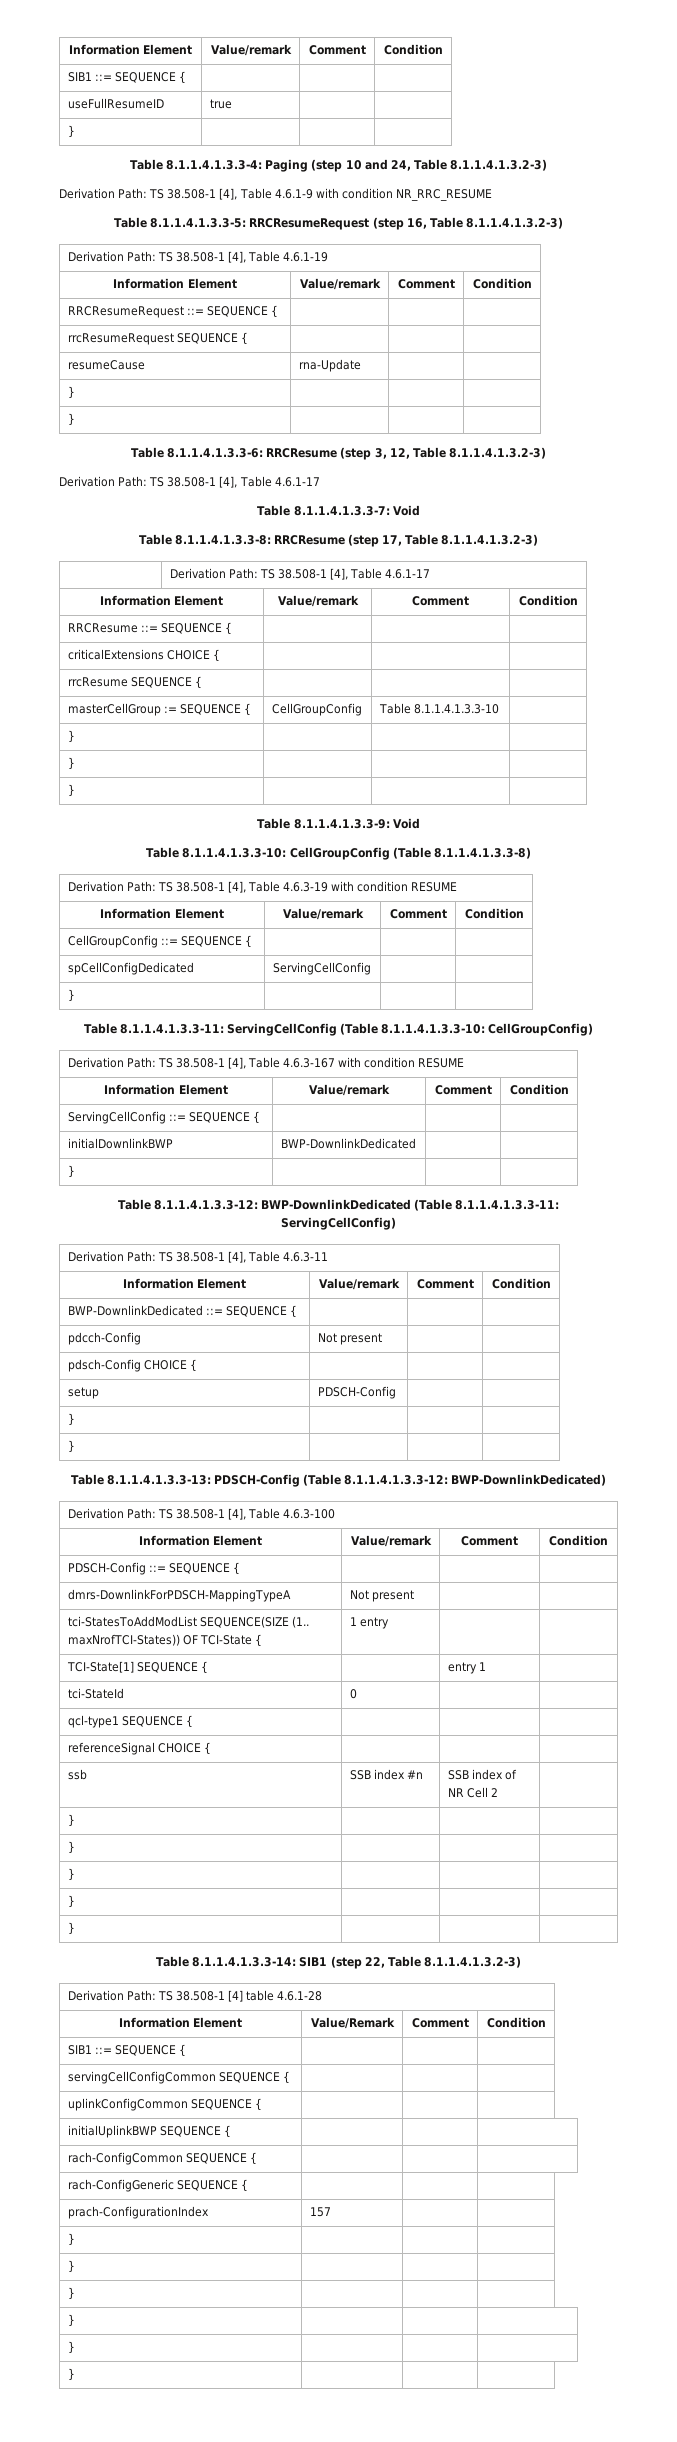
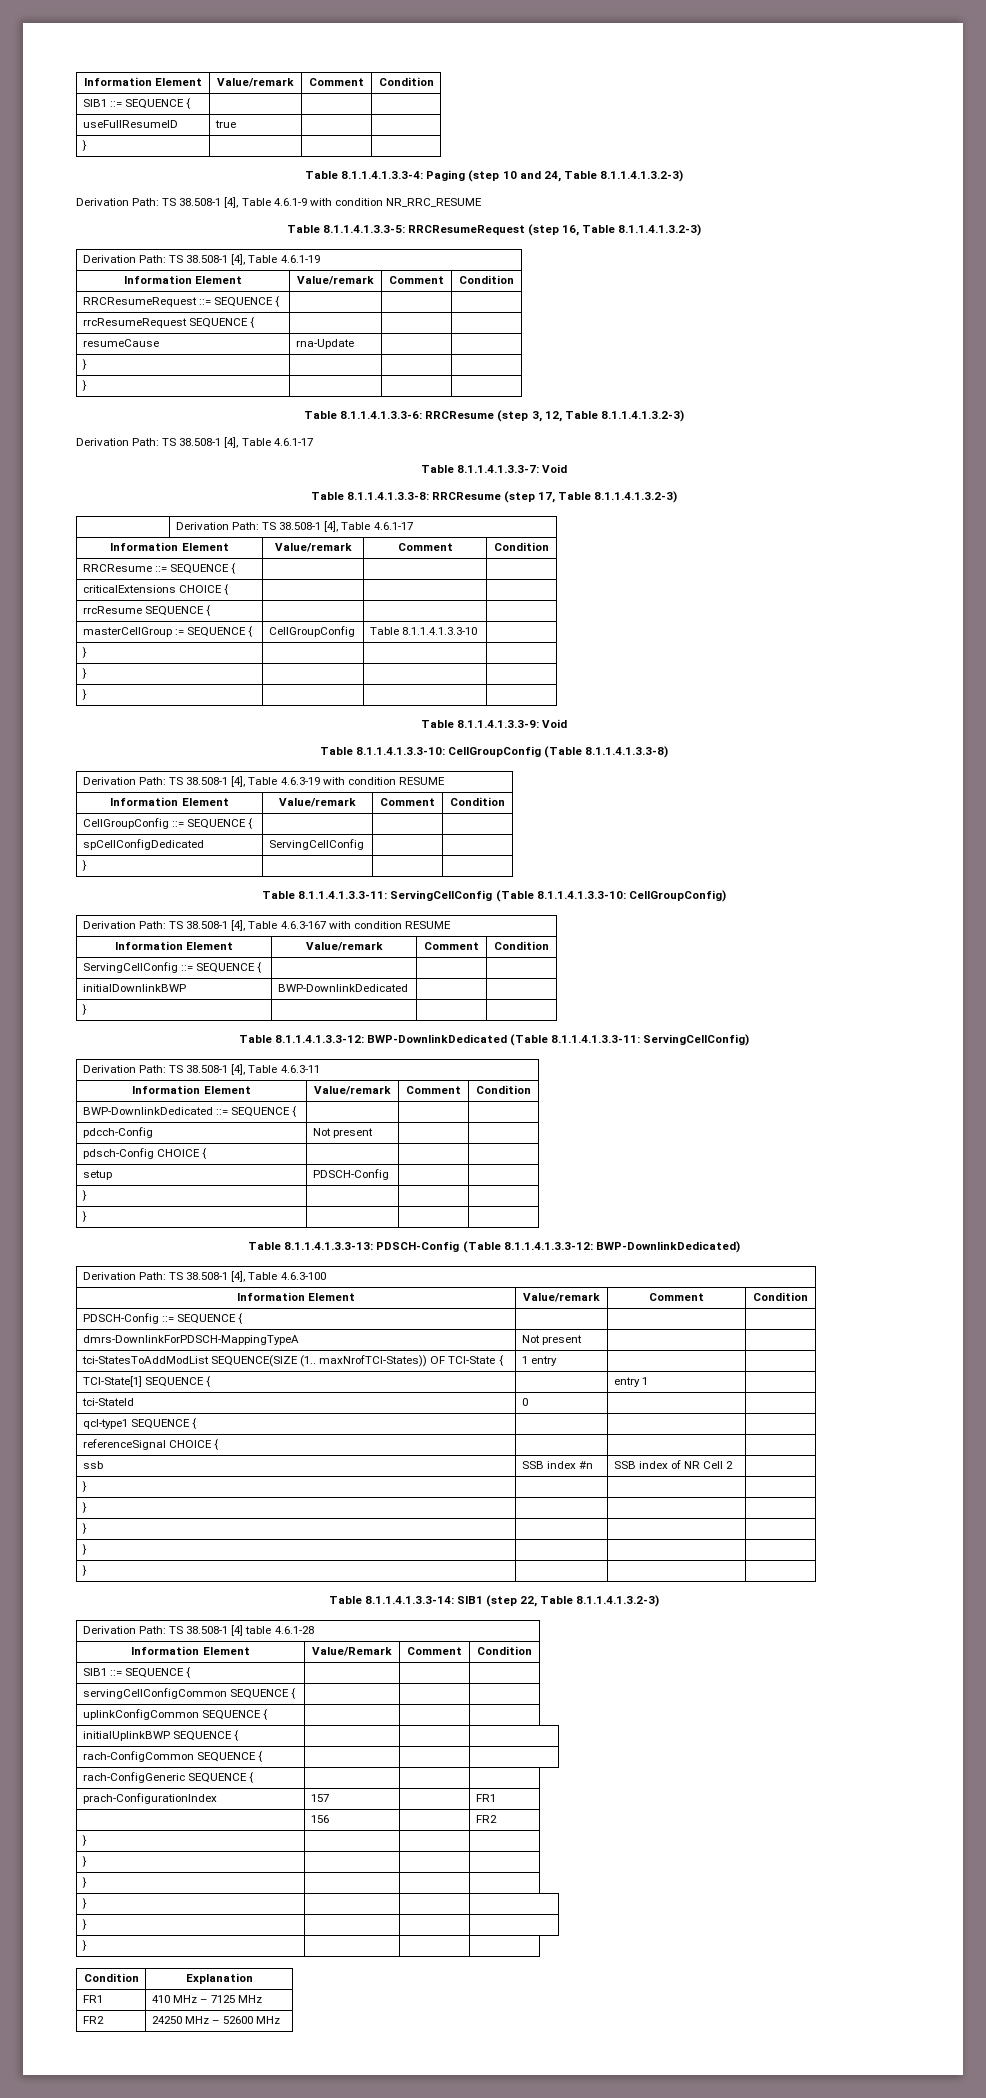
(331, 2212) none -> [475,1794,496,1802] [310,1815,329,1823] [475,1815,497,1823] FR1 // | 156 | | FR2
(75, 2374) none -> [83,1973,139,1982] [185,1973,253,1984] [82,1995,103,2003] [151,1995,263,2003] [82,2016,104,2024] [151,2016,281,2024] // Condition | Explanation // FR1 | 410 MHz – 7125 MHz // FR2 | 24250 MHz – 52600 MHz

